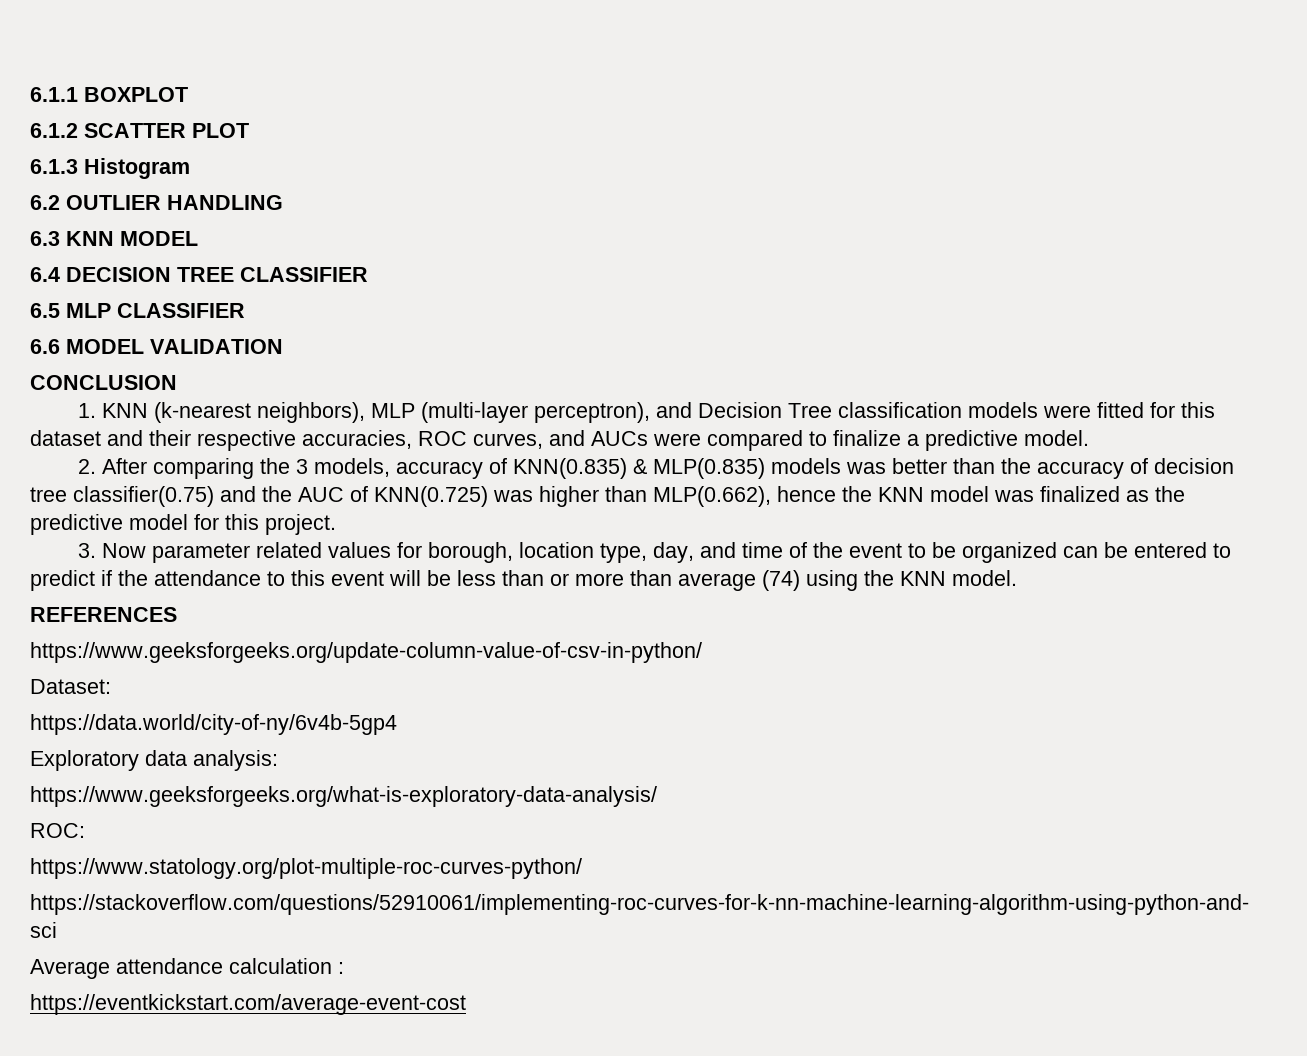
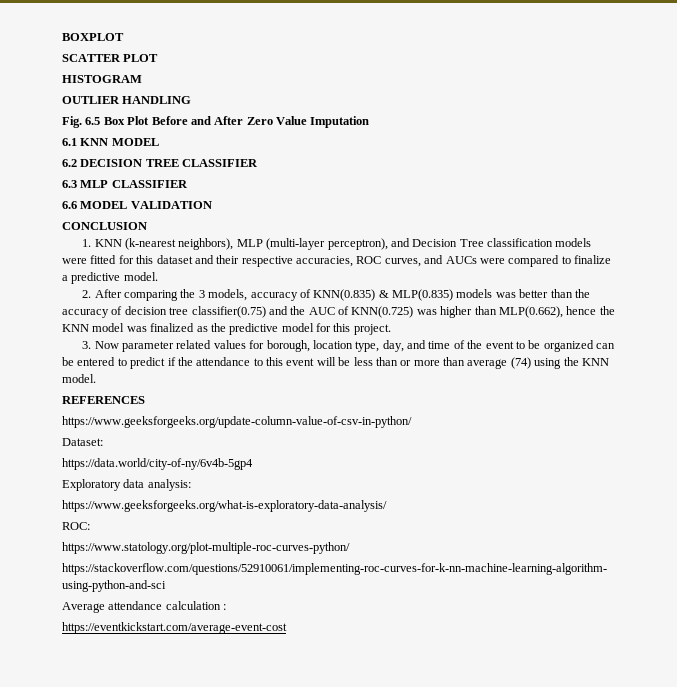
[30,87,78,102] 6.1.1 -> (62, 37) none
[30,123,78,138] 6.1.2 -> (124, 37) none
[30,158,190,179] [30,195,60,210] 6.1.3 Histogram // 6.2 -> [62,75,142,83] HISTOGRAM //
[30,231,60,246] 6.3 -> [62,116,370,128] [62,138,77,146] Fig. 6.5 Box Plot Before and After Zero Value Imputation // 6.1
[30,267,60,282] 6.4 -> [62,159,77,167] 6.2
[30,303,60,318] 6.5 -> [62,180,77,188] 6.3

